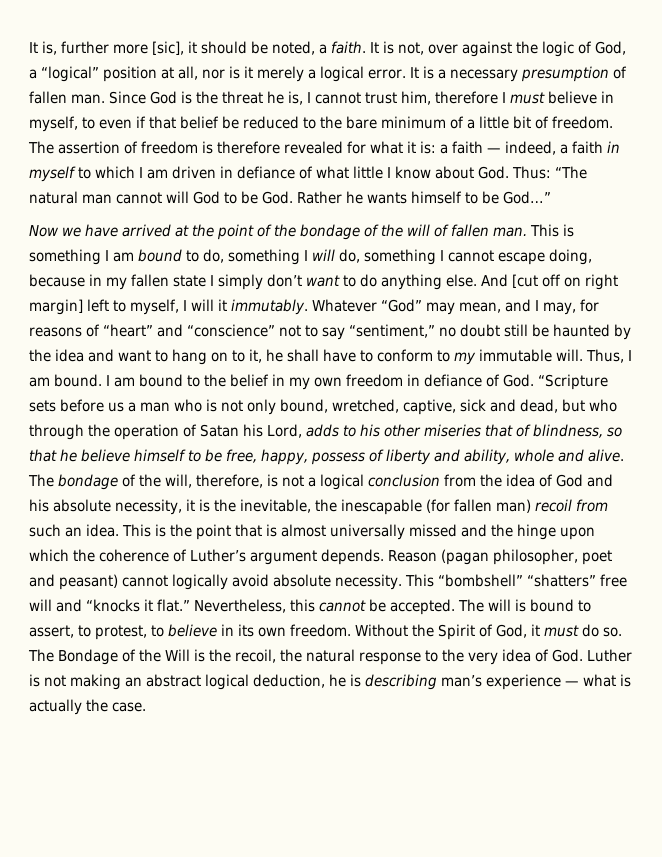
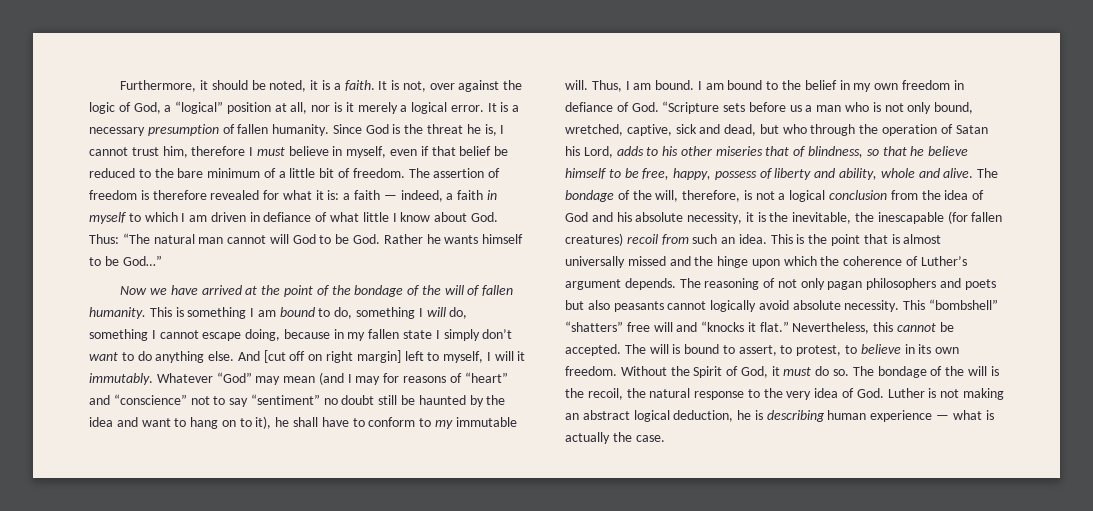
[29,41,184,55] It is, further more [sic], -> [120,80,197,92] Furthermore,
(315, 48) none -> [310,80,330,90] it is
[71,94,105,104] man. -> [272,124,330,136] humanity.
[82,117,95,129] to -> (387, 152) none
[493,227,527,237] man. -> [89,307,146,319] humanity.
[459,299,576,315] mean, and I may, -> [283,372,381,385] mean (and I may
[349,324,435,338] “sentiment,” -> [250,394,320,405] “sentiment”
[249,349,262,363] it, -> [255,416,272,429] it),
[496,499,531,513] man) -> [565,233,623,246] creatures)
[388,549,612,565] [29,574,118,590] Reason (pagan philosopher, poet and peasant) -> [679,278,996,290] [565,300,664,312] The reasoning of not only pagan philosophers and poets but also peasants
[58,649,190,665] Bondage of the Will -> [877,366,987,378] bondage of the will
[441,675,482,687] man’s -> [827,410,867,420] human

